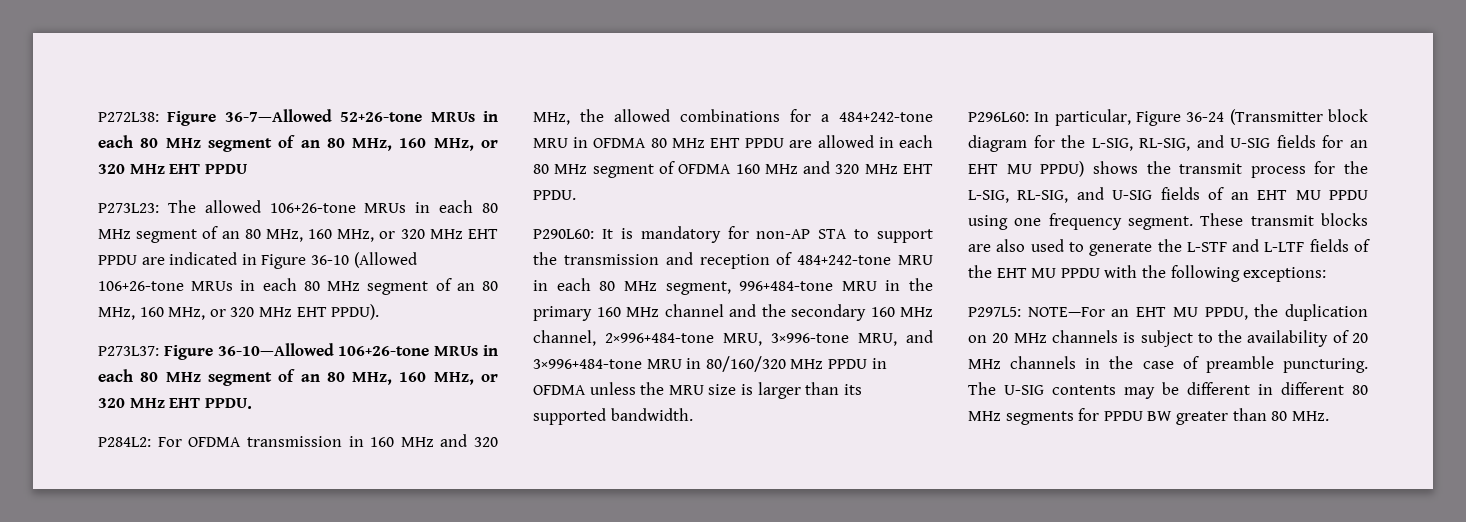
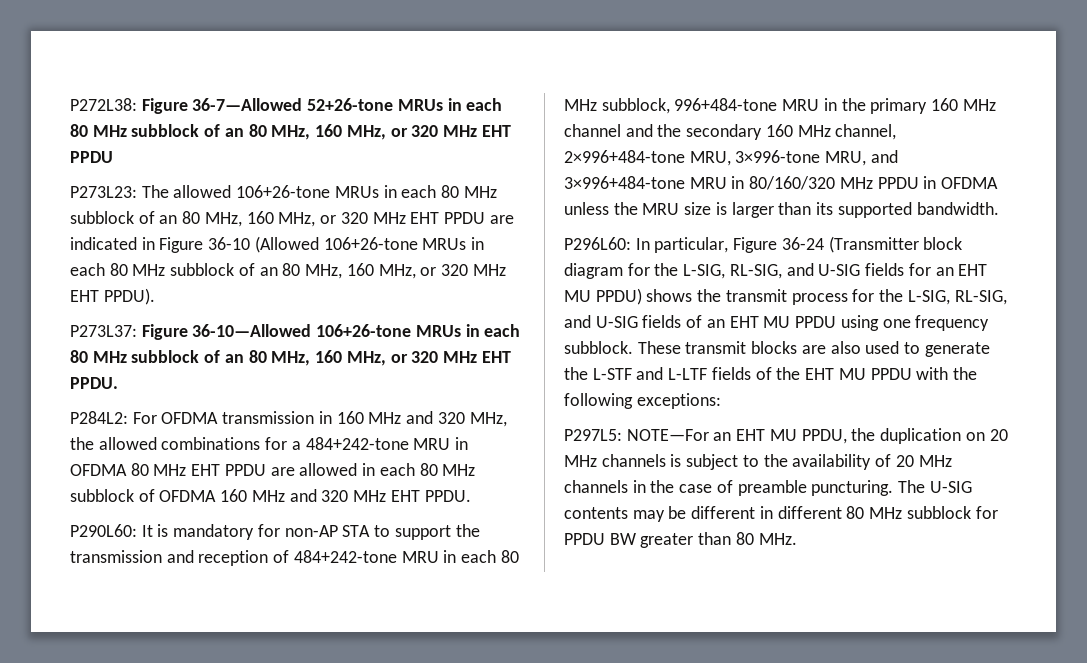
[207,138,272,152] segment -> [131,124,200,137] subblock
[136,229,198,243] segment -> [70,211,134,224] subblock
[367,281,429,295] segment -> [170,263,235,276] subblock
[207,372,272,386] segment -> [131,350,200,363] subblock
[592,164,654,178] segment -> [70,489,134,502] subblock
[665,281,731,295] segment, -> [601,98,670,114] subblock,
[1128,216,1193,230] segment. -> [564,341,633,354] subblock.
[1005,411,1074,425] segments -> [906,506,971,519] subblock

